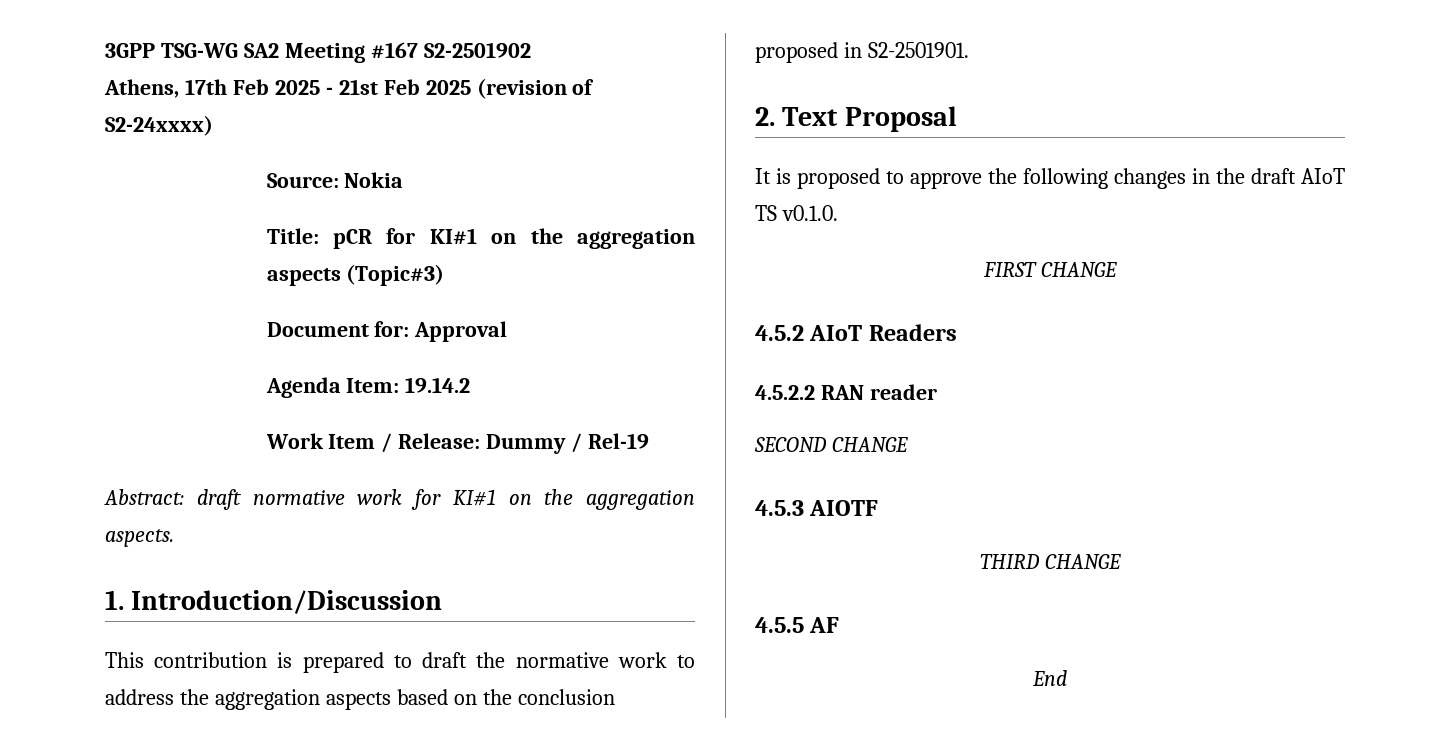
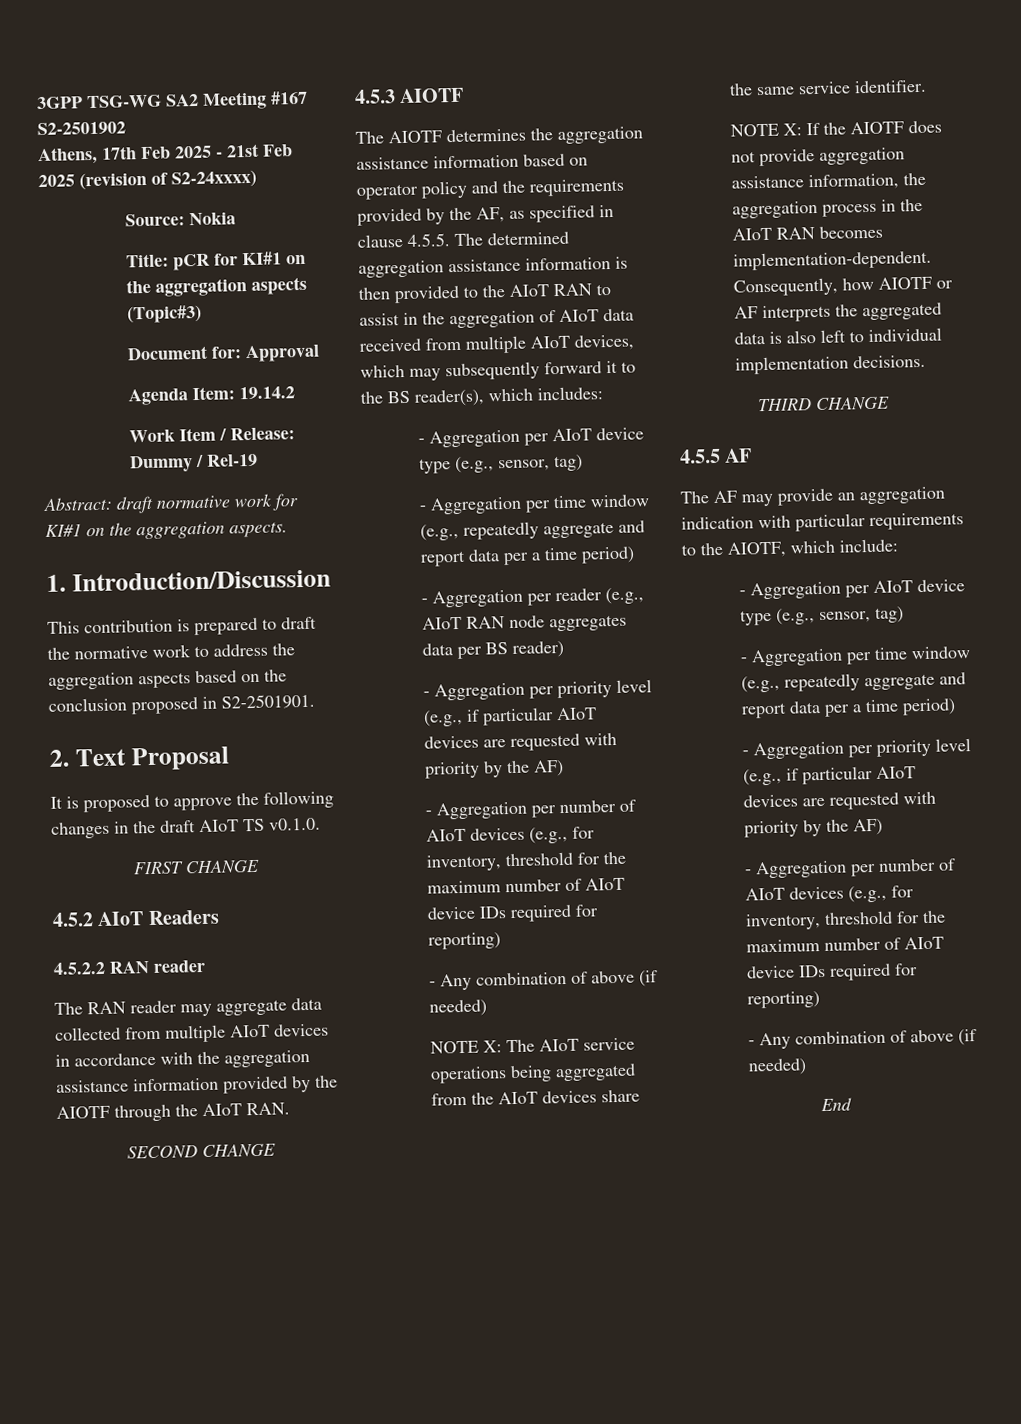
[754,437,908,452] [755,500,879,516] [980,554,1121,569] [755,617,840,633] SECOND CHANGE // 4.5.3 AIOTF // THIRD CHANGE // 4.5.5 AF -> [54,997,322,1017] [55,1023,329,1043] [55,1049,310,1068] [56,1075,338,1094] [56,1102,290,1122] [127,1143,276,1159] [354,87,465,104] [355,126,643,144] [356,153,588,170] [356,178,625,200] [357,204,614,226] [357,231,569,248] [358,256,628,278] [358,283,611,304] [359,308,634,329] [359,334,635,354] [360,360,636,381] [360,386,603,407] [417,427,644,448] [418,454,583,474] [418,494,650,515] [419,520,645,541] [419,546,635,567] [420,587,644,608] [421,614,627,632] [421,640,564,660] [422,679,652,701] [422,707,597,727] [423,732,617,752] [423,759,564,779] [424,799,636,820] [425,826,595,844] [425,851,626,872] [426,877,625,894] [426,904,598,923] [427,932,501,950] [428,970,658,991] [428,999,487,1017] [429,1037,635,1054] [429,1063,636,1084] [430,1089,640,1106] [728,79,927,96] [729,120,942,137] [730,147,905,167] [730,172,926,191] [731,198,923,219] [731,225,883,241] [732,249,932,271] [732,276,953,297] [733,302,942,323] [733,327,942,345] [734,354,926,375] [756,396,890,412] [679,448,753,464] [680,486,946,507] [681,512,964,532] [681,538,898,558] [738,579,965,600] [739,606,904,626] [739,646,971,667] [740,672,966,693] [740,698,956,719] [741,738,971,760] [742,766,916,786] [742,791,936,810] [743,818,883,838] [744,858,956,879] [744,885,914,903] [744,910,946,931] [745,936,944,953] [745,963,918,981] [746,991,820,1009] [747,1029,977,1050] [747,1058,807,1076] The RAN reader may aggregate data collected from multiple AIoT devices in accordance with the aggregation assistance information provided by the AIOTF through the AIoT RAN. // SECOND CHANGE // 4.5.3 AIOTF // The AIOTF determines the aggregation assistance information based on operator policy and the requirements provided by the AF, as specified in clause 4.5.5. The determined aggregation assistance information is then provided to the AIoT RAN to assist in the aggregation of AIoT data received from multiple AIoT devices, which may subsequently forward it to the BS reader(s), which includes: // - Aggregation per AIoT device type (e.g., sensor, tag) // - Aggregation per time window (e.g., repeatedly aggregate and report data per a time period) // - Aggregation per reader (e.g., AIoT RAN node aggregates data per BS reader) // - Aggregation per priority level (e.g., if particular AIoT devices are requested with priority by the AF) // - Aggregation per number of AIoT devices (e.g., for inventory, threshold for the maximum number of AIoT device IDs required for reporting) // - Any combination of above (if needed) // NOTE X: The AIoT service operations being aggregated from the AIoT devices share the same service identifier. // NOTE X: If the AIOTF does not provide aggregation assistance information, the aggregation process in the AIoT RAN becomes implementation-dependent. Consequently, how AIOTF or AF interprets the aggregated data is also left to individual implementation decisions. // THIRD CHANGE // 4.5.5 AF // The AF may provide an aggregation indication with particular requirements to the AIOTF, which include: // - Aggregation per AIoT device type (e.g., sensor, tag) // - Aggregation per time window (e.g., repeatedly aggregate and report data per a time period) // - Aggregation per priority level (e.g., if particular AIoT devices are requested with priority by the AF) // - Aggregation per number of AIoT devices (e.g., for inventory, threshold for the maximum number of AIoT device IDs required for reporting) // - Any combination of above (if needed)

